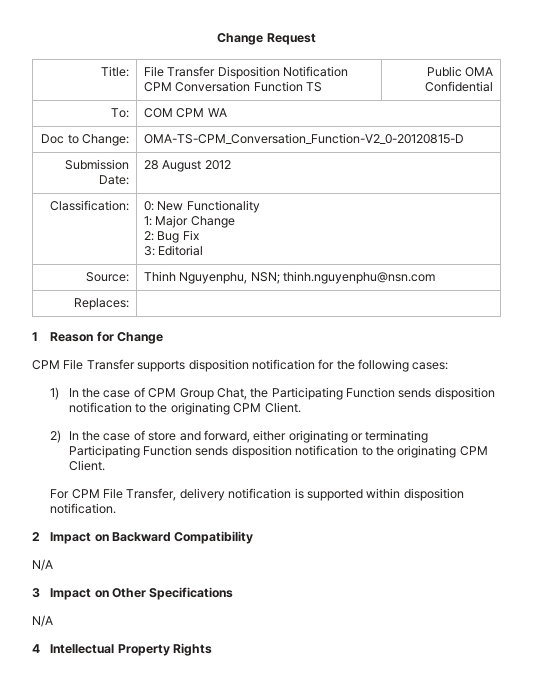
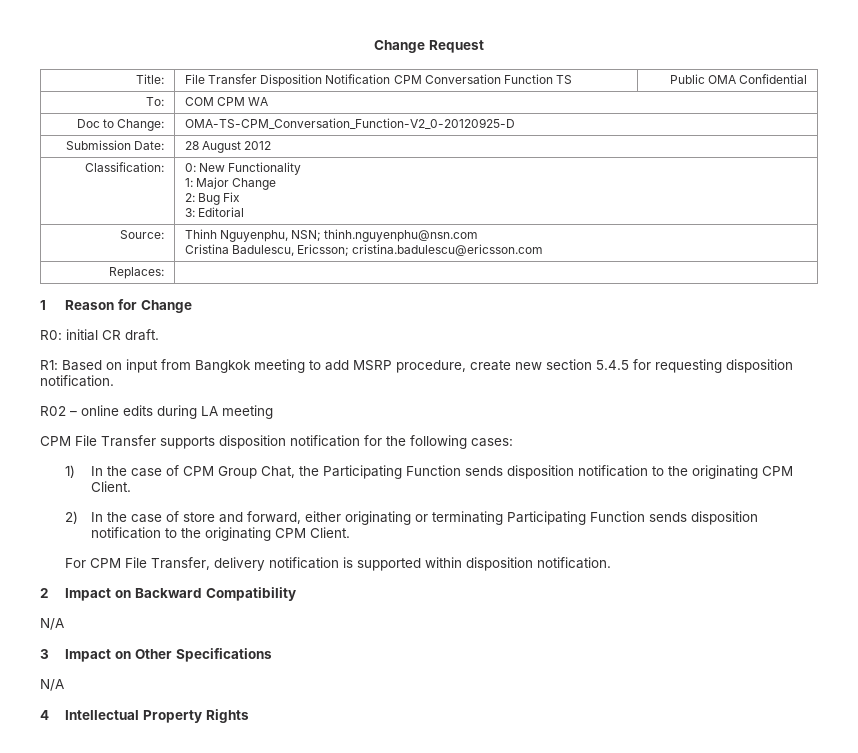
[144,133,465,144] OMA-TS-CPM_Conversation_Function-V2_0-20120815-D -> [184,118,515,129] OMA-TS-CPM_Conversation_Function-V2_0-20120925-D
(436, 277) none -> [184,244,544,256] // Cristina Badulescu, Ericsson; cristina.badulescu@ericsson.com
(164, 338) none -> [40,329,159,341] [40,359,793,373] [40,375,114,387] [40,405,273,419] // R0: initial CR draft. // R1: Based on input from Bangkok meeting to add MSRP procedure, create new section 5.4.5 for requesting disposition notification. // R02 – online edits during LA meeting

